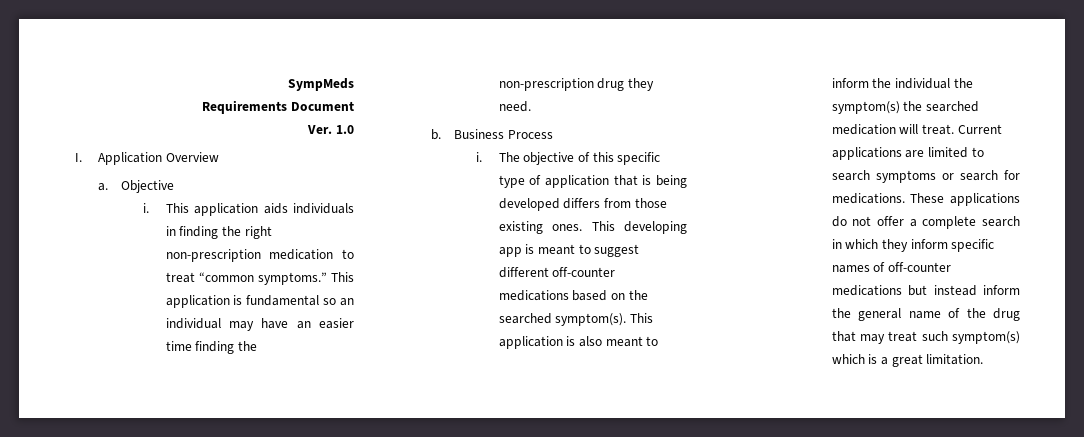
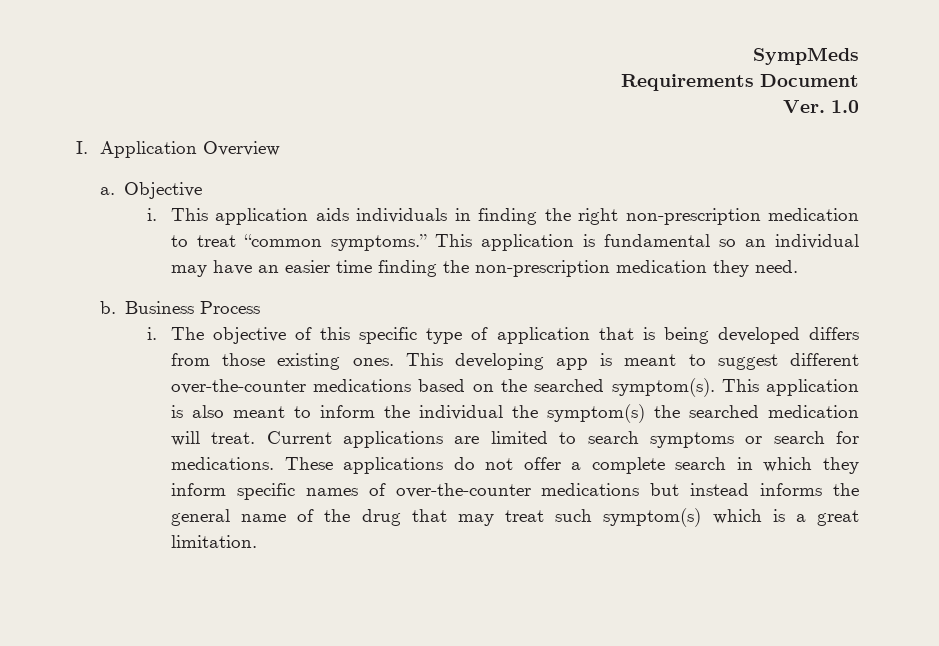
[597,78,625,91] drug -> [615,260,707,273] medication
[552,267,616,277] off-counter -> [170,379,306,394] over-the-counter
[887,262,951,272] off-counter -> [395,483,531,498] over-the-counter
[983,285,1020,295] inform -> [760,483,823,496] informs

